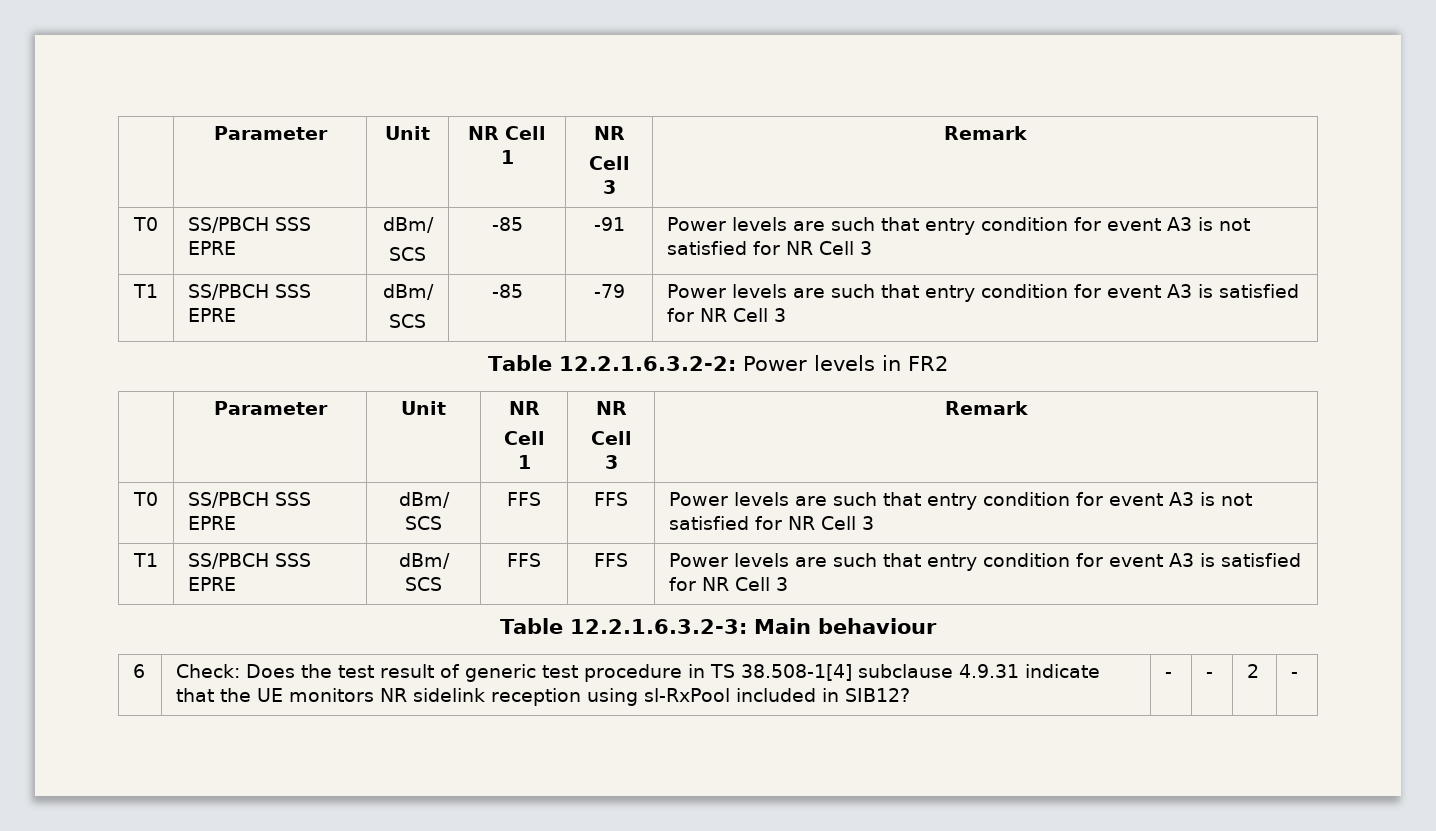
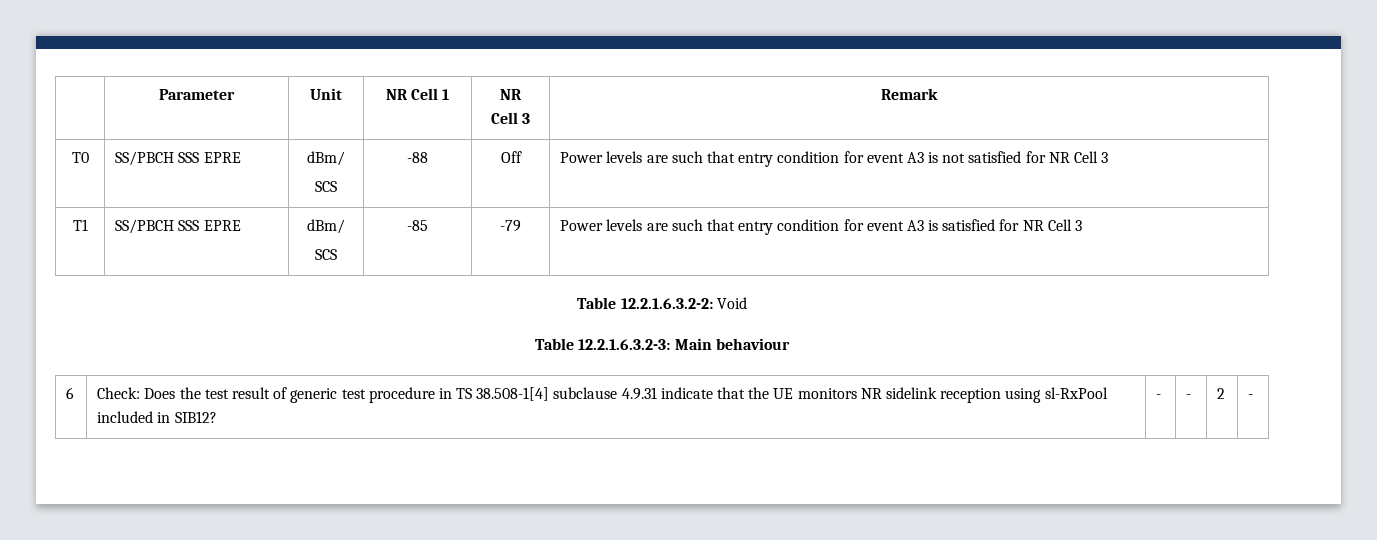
[491,217,523,231] [593,217,625,231] -85 | -91 -> [407,152,428,163] [500,151,522,163] -88 | Off
[742,355,949,371] [213,401,328,415] [401,401,446,415] [508,401,540,415] [503,431,545,445] [517,455,531,469] [595,401,627,415] [590,431,632,445] [604,455,618,469] [944,401,1028,415] [133,492,158,506] [188,492,312,508] [188,516,237,530] [398,492,450,508] [405,516,442,530] [507,492,541,506] [594,492,628,506] [669,492,1253,510] [669,516,875,530] [133,553,158,567] [188,553,312,569] [188,577,237,591] [398,553,450,569] [405,577,442,591] [507,553,541,567] [594,553,628,567] [669,553,1302,571] [669,577,789,591] Power levels in FR2 // | Parameter | Unit | NR // Cell 1 | NR // Cell 3 | Remark // T0 | SS/PBCH SSS EPRE | dBm/ SCS | FFS | FFS | Power levels are such that entry condition for event A3 is not satisfied for NR Cell 3 // T1 | SS/PBCH SSS EPRE | dBm/ SCS | FFS | FFS | Power levels are such that entry condition for event A3 is satisfied for NR Cell 3 -> [716,297,747,309] Void

